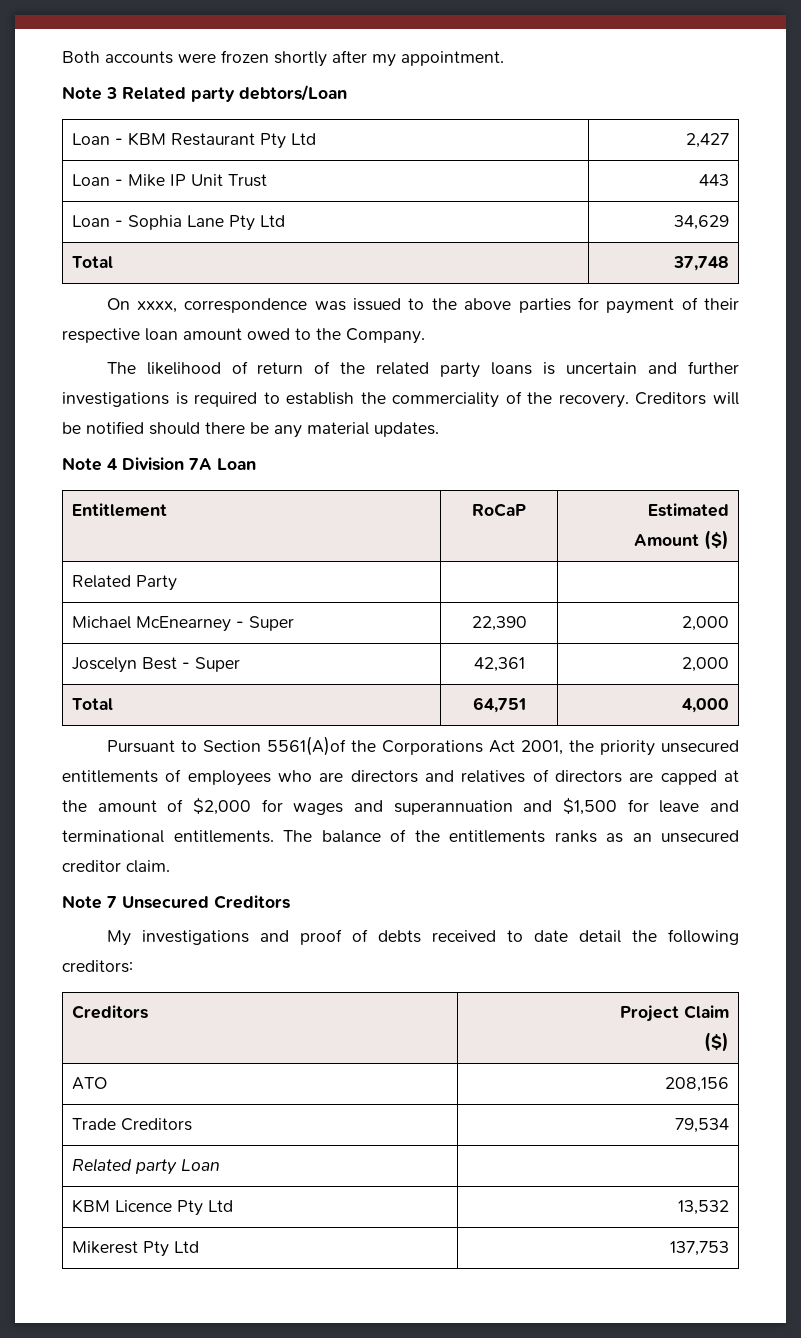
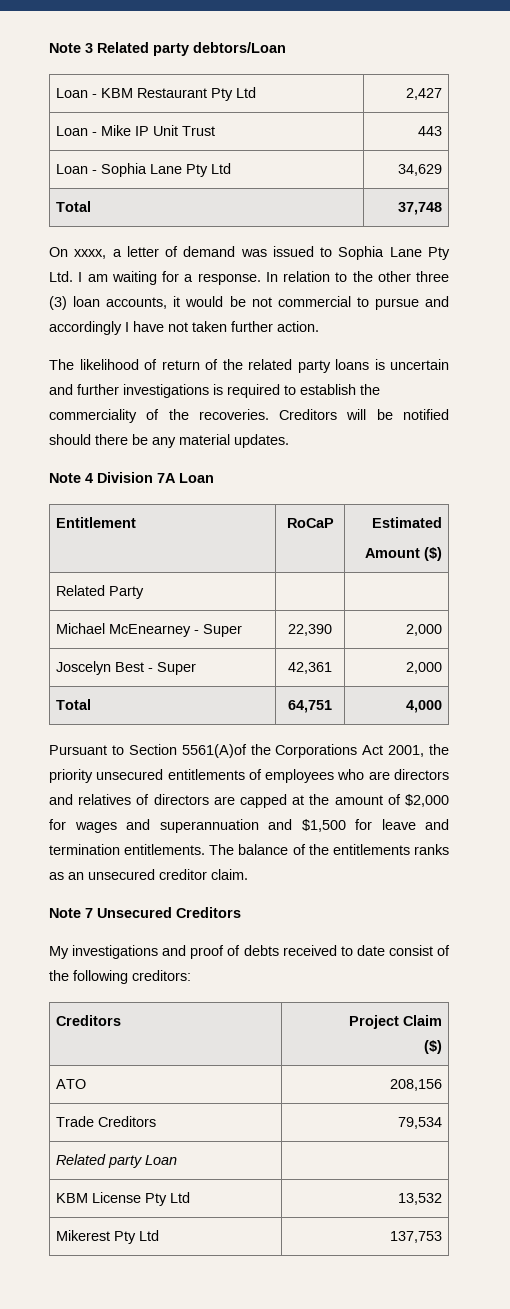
[62,50,504,67] Both accounts were frozen shortly after my appointment. // -> (49, 48) none
[184,297,740,314] [62,328,425,344] correspondence was issued to the above parties for payment of their respective loan amount owed to the Company. -> [112,246,450,260] [49,271,449,285] [49,296,450,310] [49,321,319,335] a letter of demand was issued to Sophia Lane Pty Ltd. I am waiting for a response. In relation to the other three (3) loan accounts, it would be not commercial to pursue and accordingly I have not taken further action.
[558,394,629,408] recovery. -> [198,409,269,420] recoveries.
[62,830,164,843] terminational -> [49,844,120,855] termination
[578,930,621,943] detail -> [388,945,451,956] consist of
[115,1200,173,1212] Licence -> [92,1192,142,1203] License

